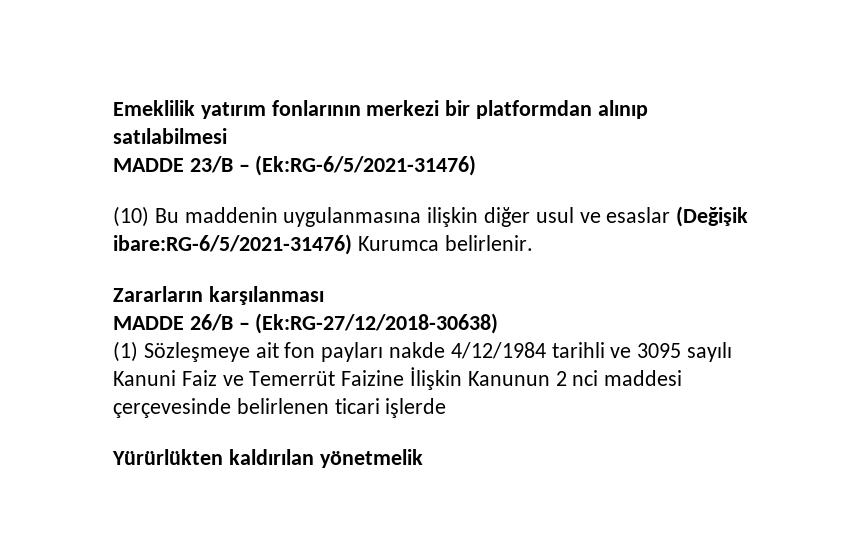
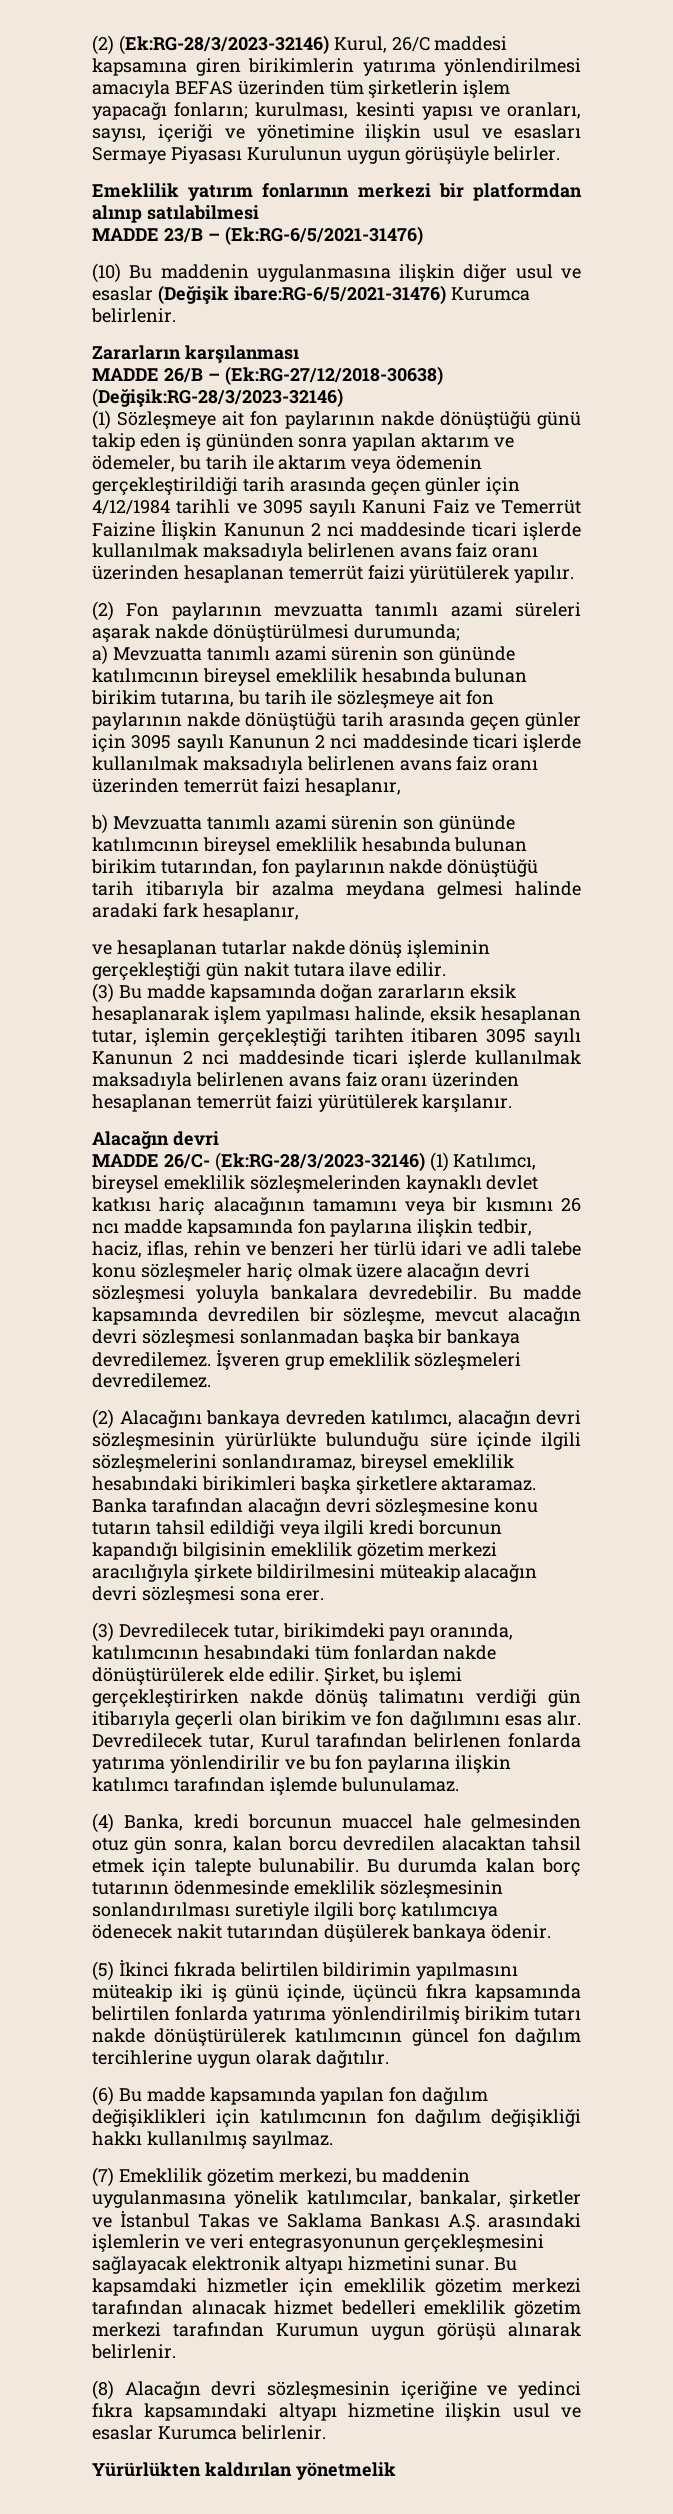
(113, 108) none -> [92,35,508,55] [92,58,581,76] [92,80,511,98] [92,102,582,120] [92,124,582,142] [92,146,561,164] (2) (Ek:RG-28/3/2023-32146) Kurul, 26/C maddesi kapsamına giren birikimlerin yatırıma yönlendirilmesi amacıyla BEFAS üzerinden tüm şirketlerin işlem yapacağı fonların; kurulması, kesinti yapısı ve oranları, sayısı, içeriği ve yönetimine ilişkin usul ve esasları Sermaye Piyasası Kurulunun uygun görüşüyle belirler. //
(499, 323) none -> [92,388,343,408] (Değişik:RG-28/3/2023-32146)
[321,342,446,362] payları nakde -> [284,411,581,429] [92,433,515,451] [92,455,483,473] [92,477,521,495] paylarının nakde dönüştüğü günü takip eden iş gününden sonra yapılan aktarım ve ödemeler, bu tarih ile aktarım veya ödemenin gerçekleştirildiği tarih arasında geçen günler için
[604,370,683,386] [113,398,447,418] maddesi çerçevesinde belirlenen ticari işlerde -> [360,522,581,540] [92,543,539,561] [92,565,575,583] [92,601,581,621] [92,624,460,642] [92,645,516,665] [92,668,528,686] [91,690,495,708] [92,712,582,730] [92,734,581,752] [92,756,539,774] [92,778,401,796] [91,814,516,834] [92,837,528,855] [91,859,539,877] [92,881,581,899] [92,903,299,921] [92,940,491,958] [92,962,447,980] [92,983,517,1003] [92,1006,581,1024] [92,1028,581,1046] [92,1050,581,1068] [92,1072,520,1090] [92,1094,513,1112] [92,1131,219,1149] [92,1152,537,1172] [91,1175,539,1193] [92,1197,581,1215] [92,1219,533,1237] [92,1241,581,1258] [92,1263,531,1281] [92,1285,581,1303] [92,1307,581,1325] [92,1329,521,1347] [92,1350,522,1370] [92,1373,211,1388] [92,1409,581,1429] [92,1432,581,1450] [92,1454,514,1472] [92,1476,537,1494] [92,1498,539,1516] [92,1520,503,1538] [92,1542,498,1560] [92,1564,538,1582] [92,1586,324,1604] [92,1622,514,1642] [92,1645,497,1660] [92,1667,463,1685] [92,1689,581,1707] [92,1711,581,1729] [92,1733,581,1750] [92,1755,512,1773] [92,1777,459,1795] [92,1813,581,1833] [92,1836,582,1854] [92,1858,581,1876] [92,1880,503,1898] [92,1902,499,1920] [92,1924,552,1942] [92,1960,519,1981] [92,1984,581,2002] [91,2006,581,2024] [92,2028,581,2046] [92,2050,389,2068] [92,2086,489,2106] [92,2109,581,2127] [92,2131,333,2149] [92,2167,471,2187] [92,2190,581,2208] [92,2211,581,2231] [92,2234,545,2252] [92,2256,518,2274] [92,2278,581,2296] [92,2300,581,2318] [92,2322,581,2340] [91,2344,176,2359] [92,2380,581,2400] [92,2403,581,2421] [92,2425,326,2440] maddesinde ticari işlerde kullanılmak maksadıyla belirlenen avans faiz oranı üzerinden hesaplanan temerrüt faizi yürütülerek yapılır. // (2) Fon paylarının mevzuatta tanımlı azami süreleri aşarak nakde dönüştürülmesi durumunda; // a) Mevzuatta tanımlı azami sürenin son gününde katılımcının bireysel emeklilik hesabında bulunan birikim tutarına, bu tarih ile sözleşmeye ait fon paylarının nakde dönüştüğü tarih arasında geçen günler için 3095 sayılı Kanunun 2 nci maddesinde ticari işlerde kullanılmak maksadıyla belirlenen avans faiz oranı üzerinden temerrüt faizi hesaplanır, // b) Mevzuatta tanımlı azami sürenin son gününde katılımcının bireysel emeklilik hesabında bulunan birikim tutarından, fon paylarının nakde dönüştüğü tarih itibarıyla bir azalma meydana gelmesi halinde aradaki fark hesaplanır, // ve hesaplanan tutarlar nakde dönüş işleminin gerçekleştiği gün nakit tutara ilave edilir. // (3) Bu madde kapsamında doğan zararların eksik hesaplanarak işlem yapılması halinde, eksik hesaplanan tutar, işlemin gerçekleştiği tarihten itibaren 3095 sayılı Kanunun 2 nci maddesinde ticari işlerde kullanılmak maksadıyla belirlenen avans faiz oranı üzerinden hesaplanan temerrüt faizi yürütülerek karşılanır. // Alacağın devri // MADDE 26/C- (Ek:RG-28/3/2023-32146) (1) Katılımcı, bireysel emeklilik sözleşmelerinden kaynaklı devlet katkısı hariç alacağının tamamını veya bir kısmını 26 ncı madde kapsamında fon paylarına ilişkin tedbir, haciz, iflas, rehin ve benzeri her türlü idari ve adli talebe konu sözleşmeler hariç olmak üzere alacağın devri sözleşmesi yoluyla bankalara devredebilir. Bu madde kapsamında devredilen bir sözleşme, mevcut alacağın devri sözleşmesi sonlanmadan başka bir bankaya devredilemez. İşveren grup emeklilik sözleşmeleri devredilemez. // (2) Alacağını bankaya devreden katılımcı, alacağın devri sözleşmesinin yürürlükte bulunduğu süre içinde ilgili sözleşmelerini sonlandıramaz, bireysel emeklilik hesabındaki birikimleri başka şirketlere aktaramaz. Banka tarafından alacağın devri sözleşmesine konu tutarın tahsil edildiği veya ilgili kredi borcunun kapandığı bilgisinin emeklilik gözetim merkezi aracılığıyla şirkete bildirilmesini müteakip alacağın devri sözleşmesi sona erer. // (3) Devredilecek tutar, birikimdeki payı oranında, katılımcının hesabındaki tüm fonlardan nakde dönüştürülerek elde edilir. Şirket, bu işlemi gerçekleştirirken nakde dönüş talimatını verdiği gün itibarıyla geçerli olan birikim ve fon dağılımını esas alır. Devredilecek tutar, Kurul tarafından belirlenen fonlarda yatırıma yönlendirilir ve bu fon paylarına ilişkin katılımcı tarafından işlemde bulunulamaz. // (4) Banka, kredi borcunun muaccel hale gelmesinden otuz gün sonra, kalan borcu devredilen alacaktan tahsil etmek için talepte bulunabilir. Bu durumda kalan borç tutarının ödenmesinde emeklilik sözleşmesinin sonlandırılması suretiyle ilgili borç katılımcıya ödenecek nakit tutarından düşülerek bankaya ödenir. // (5) İkinci fıkrada belirtilen bildirimin yapılmasını müteakip iki iş günü içinde, üçüncü fıkra kapsamında belirtilen fonlarda yatırıma yönlendirilmiş birikim tutarı nakde dönüştürülerek katılımcının güncel fon dağılım tercihlerine uygun olarak dağıtılır. // (6) Bu madde kapsamında yapılan fon dağılım değişiklikleri için katılımcının fon dağılım değişikliği hakkı kullanılmış sayılmaz. // (7) Emeklilik gözetim merkezi, bu maddenin uygulanmasına yönelik katılımcılar, bankalar, şirketler ve İstanbul Takas ve Saklama Bankası A.Ş. arasındaki işlemlerin ve veri entegrasyonunun gerçekleşmesini sağlayacak elektronik altyapı hizmetini sunar. Bu kapsamdaki hizmetler için emeklilik gözetim merkezi tarafından alınacak hizmet bedelleri emeklilik gözetim merkezi tarafından Kurumun uygun görüşü alınarak belirlenir. // (8) Alacağın devri sözleşmesinin içeriğine ve yedinci fıkra kapsamındaki altyapı hizmetine ilişkin usul ve esaslar Kurumca belirlenir.

